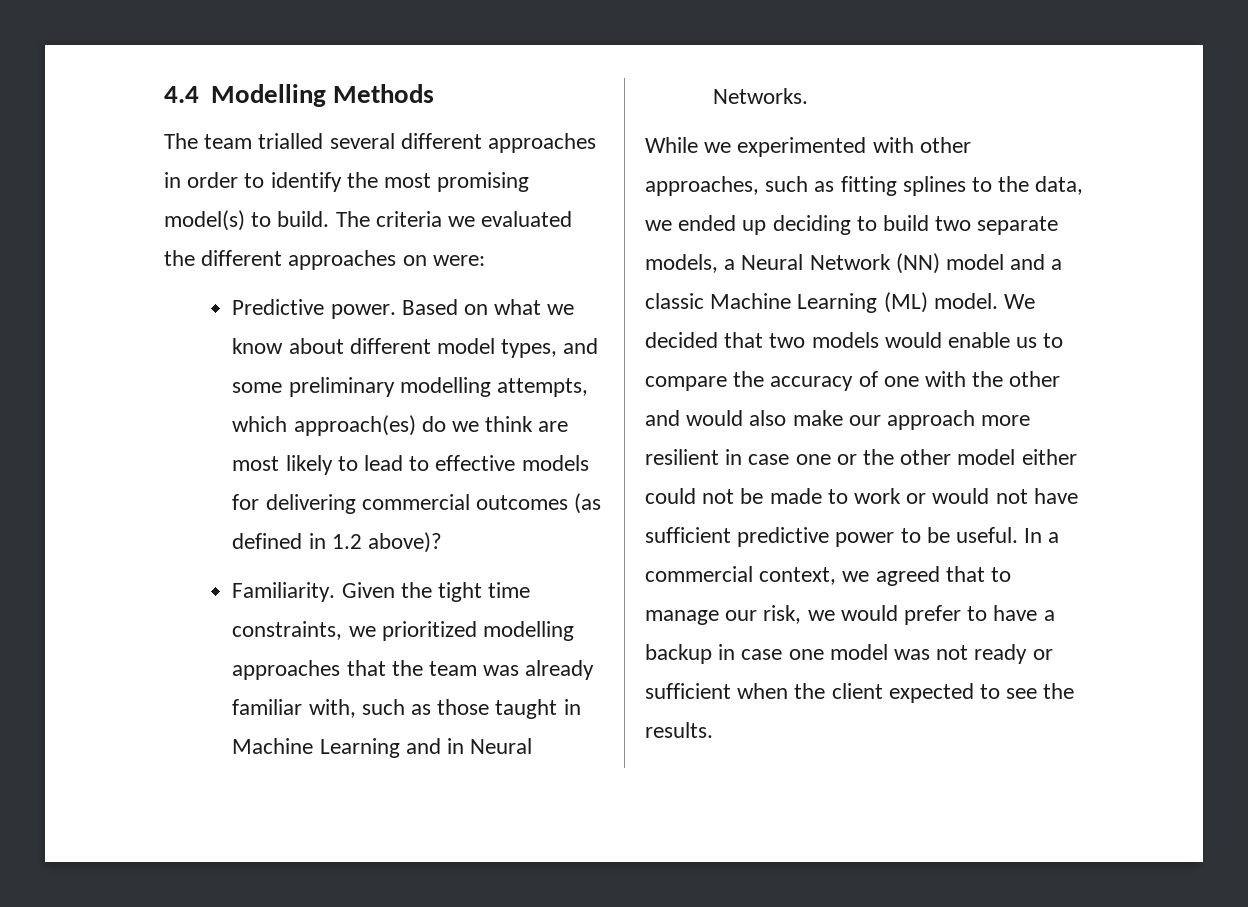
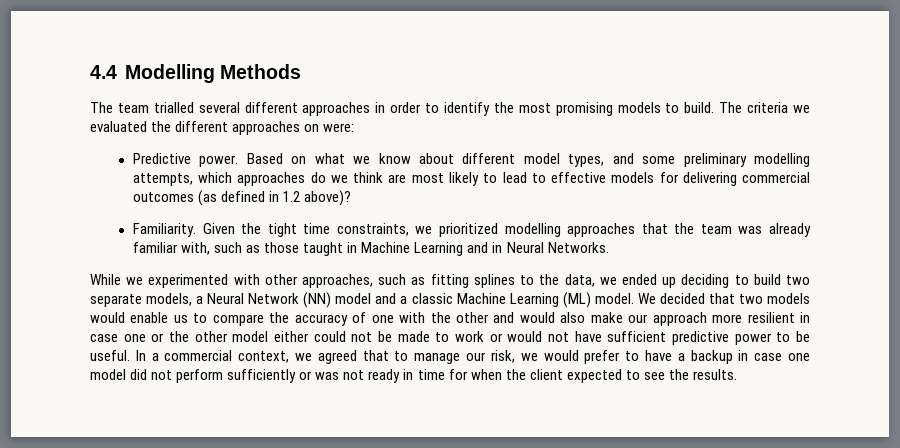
[164,210,245,231] model(s) -> [617,102,661,113] models
[293,415,416,436] approach(es) -> [237,172,306,186] approaches
[894,644,1053,664] [645,683,731,699] was not ready or sufficient -> [130,369,468,383] did not perform sufficiently or was not ready in time for

